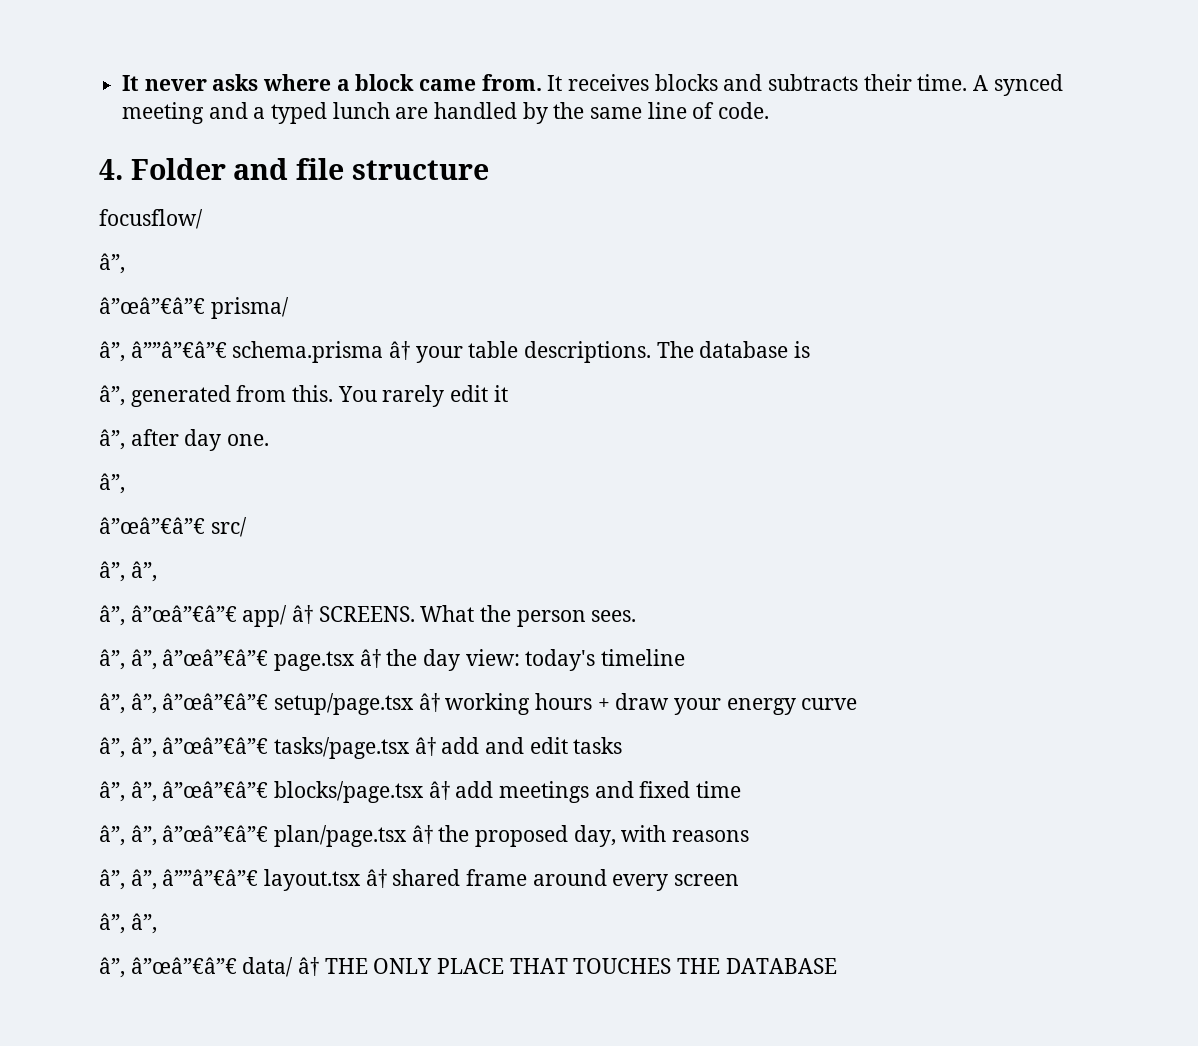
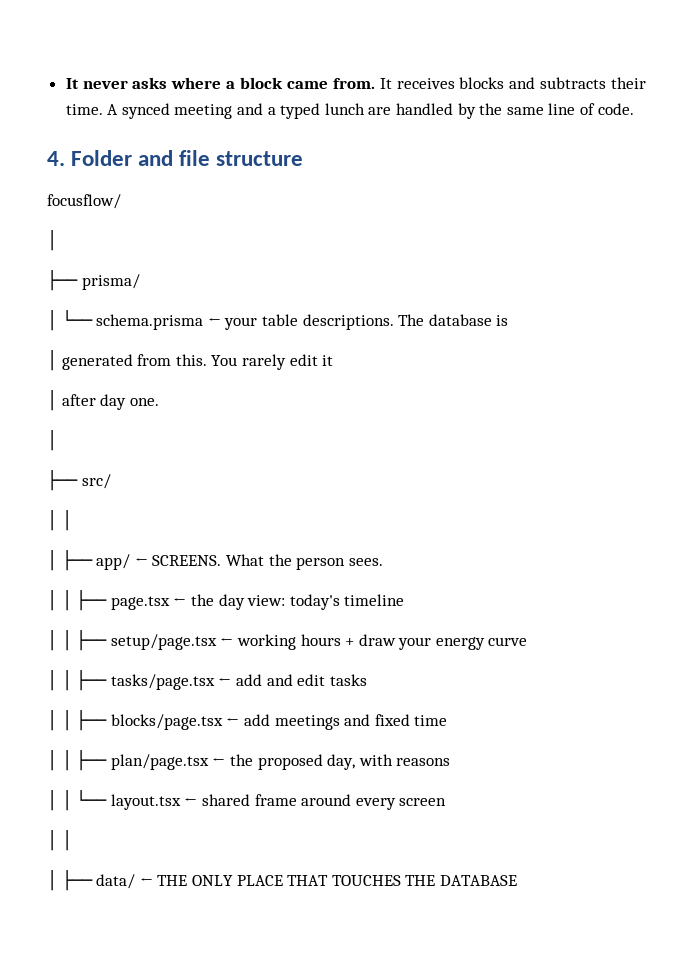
[99,253,125,274] [99,297,205,314] â”‚ // â”œâ”€â”€ -> [47,230,57,251] [47,270,78,291] │ // ├──
[99,341,411,363] â”‚ â””â”€â”€ schema.prisma â† -> [47,310,221,331] │ └── schema.prisma ←
[99,385,125,406] â”‚ -> [47,350,57,371] │
[99,429,125,450] â”‚ -> [47,390,57,411] │
[99,473,125,494] [99,517,205,534] â”‚ // â”œâ”€â”€ -> [47,430,57,451] [47,470,78,491] │ // ├──
[99,561,157,582] [99,605,314,627] â”‚ â”‚ // â”‚ â”œâ”€â”€ app/ â† -> [47,510,72,531] [47,550,148,571] │ │ // │ ├── app/ ←
[99,649,381,671] â”‚ â”‚ â”œâ”€â”€ page.tsx â† -> [47,590,187,611] │ │ ├── page.tsx ←
[99,693,440,715] â”‚ â”‚ â”œâ”€â”€ setup/page.tsx â† -> [47,630,234,651] │ │ ├── setup/page.tsx ←
[99,737,436,759] â”‚ â”‚ â”œâ”€â”€ tasks/page.tsx â† -> [47,670,232,691] │ │ ├── tasks/page.tsx ←
[99,781,450,803] â”‚ â”‚ â”œâ”€â”€ blocks/page.tsx â† -> [47,710,240,731] │ │ ├── blocks/page.tsx ←
[99,825,433,847] â”‚ â”‚ â”œâ”€â”€ plan/page.tsx â† -> [47,750,226,771] │ │ ├── plan/page.tsx ←
[99,869,387,891] â”‚ â”‚ â””â”€â”€ layout.tsx â† -> [47,790,198,811] │ │ └── layout.tsx ←
[99,913,157,934] [99,957,320,978] â”‚ â”‚ // â”‚ â”œâ”€â”€ data/ â† -> [47,830,72,851] [47,870,153,891] │ │ // │ ├── data/ ←

